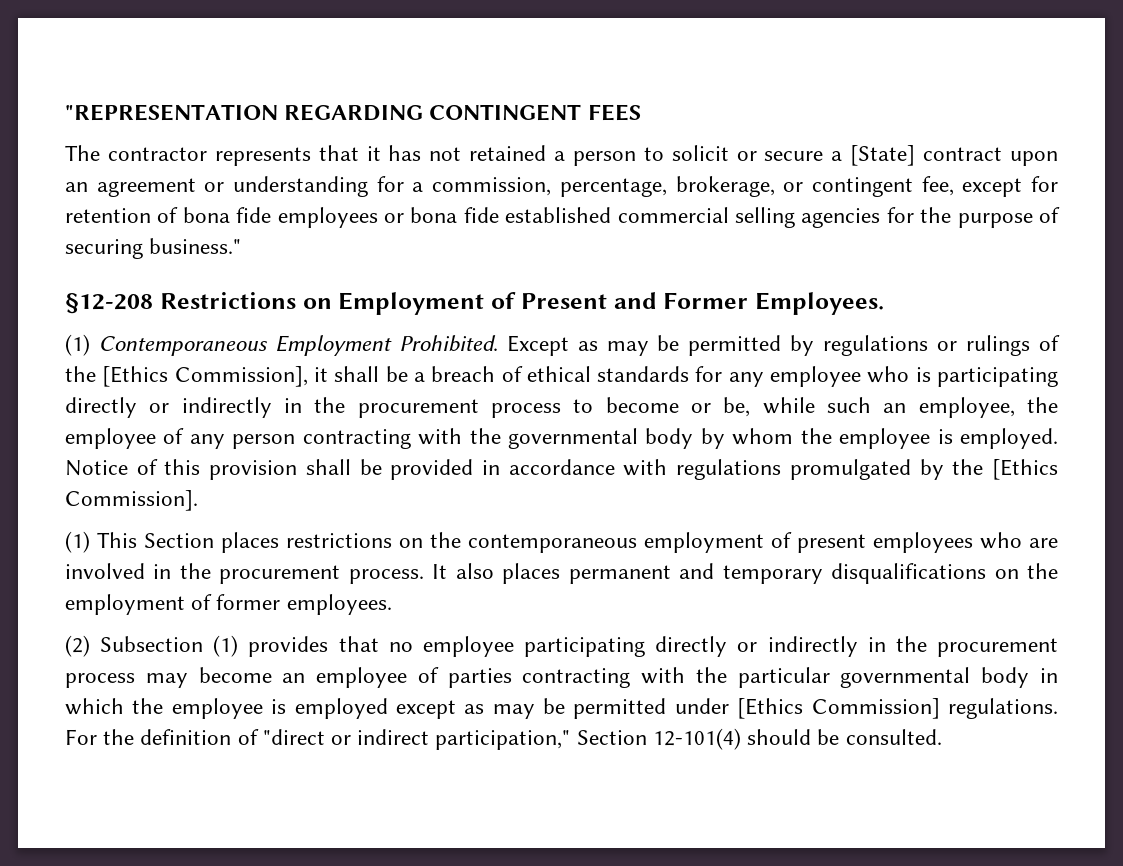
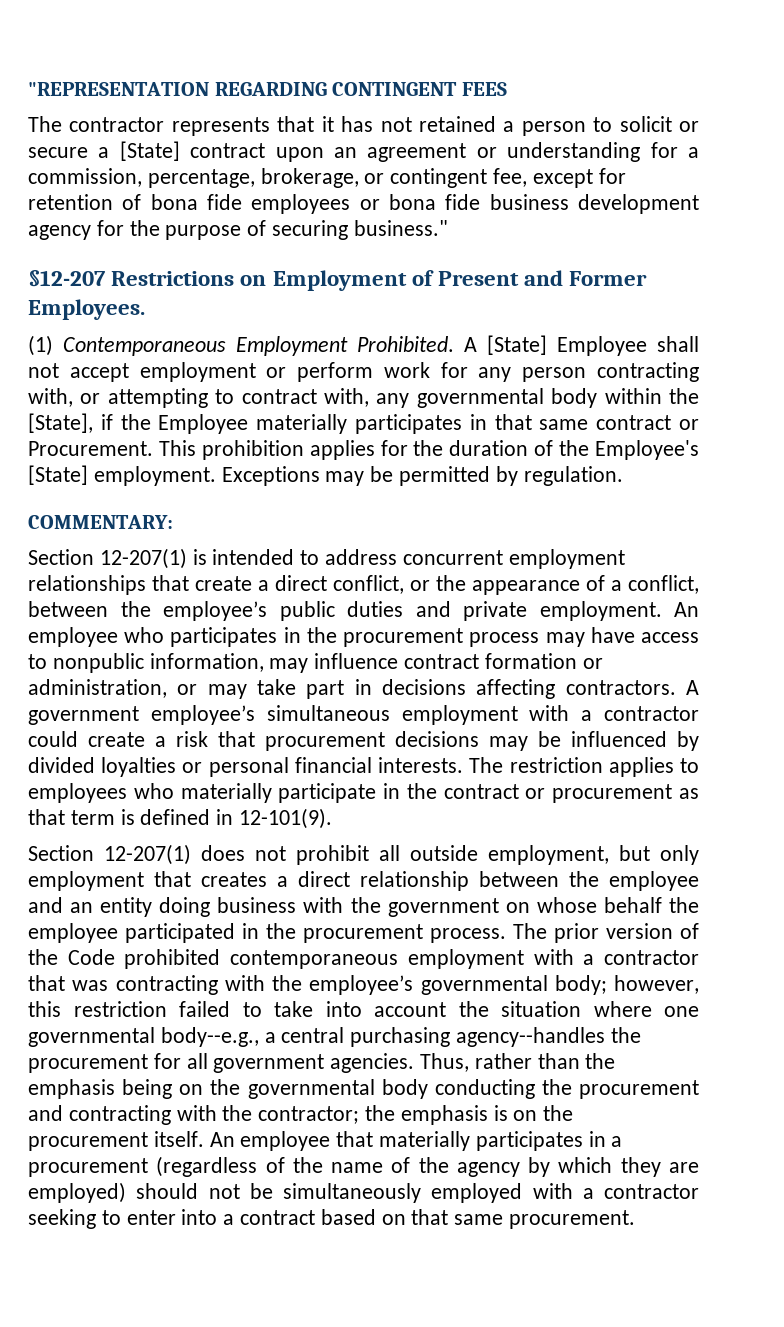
[505,207,881,228] established commercial selling agencies -> [489,194,699,214] [28,225,91,240] business development agency
[65,293,153,314] §12-208 -> [28,270,106,287] §12-207
[506,335,1060,356] [65,366,1058,387] [65,397,1059,418] [65,428,1058,449] [65,459,1058,480] [65,490,198,511] [65,531,1058,553] [65,563,1058,584] [65,594,392,615] [65,635,858,657] Except as may be permitted by regulations or rulings of the [Ethics Commission], it shall be a breach of ethical standards for any employee who is participating directly or indirectly in the procurement process to become or be, while such an employee, the employee of any person contracting with the governmental body by whom the employee is employed. Notice of this provision shall be provided in accordance with regulations promulgated by the [Ethics Commission]. // (1) This Section places restrictions on the contemporaneous employment of present employees who are involved in the procurement process. It also places permanent and temporary disqualifications on the employment of former employees. // (2) Subsection (1) provides that no employee participating directly or indirectly -> [464,335,699,356] [28,362,699,382] [28,388,699,408] [28,413,699,434] [28,440,700,460] [28,465,623,486] [28,515,173,529] [28,548,625,569] [28,575,699,595] [28,601,699,621] [28,627,278,647] A [State] Employee shall not accept employment or perform work for any person contracting with, or attempting to contract with, any governmental body within the [State], if the Employee materially participates in that same contract or Procurement. This prohibition applies for the duration of the Employee's [State] employment. Exceptions may be permitted by regulation. // COMMENTARY: // Section 12-207(1) is intended to address concurrent employment relationships that create a direct conflict, or the appearance of a conflict, between the employee’s public duties and private employment. An employee who participates
[198,667,1058,688] [65,698,1058,719] [65,728,942,750] become an employee of parties contracting with the particular governmental body in which the employee is employed except as may be permitted under [Ethics Commission] regulations. For the definition of "direct or indirect participation," Section 12-101(4) should be consulted. -> [590,627,699,643] [28,653,603,673] [28,679,699,699] [28,705,699,725] [28,731,699,751] [28,757,699,777] [28,783,699,803] [28,808,333,829] [28,844,699,865] [28,871,699,891] [28,897,699,917] [28,923,699,943] [28,949,699,969] [28,975,699,995] [28,1001,699,1017] [28,1027,641,1047] [28,1053,616,1073] [28,1079,699,1099] [28,1105,574,1125] [28,1131,623,1151] [28,1156,699,1177] [28,1182,699,1203] [28,1209,636,1229] have access to nonpublic information, may influence contract formation or administration, or may take part in decisions affecting contractors. A government employee’s simultaneous employment with a contractor could create a risk that procurement decisions may be influenced by divided loyalties or personal financial interests. The restriction applies to employees who materially participate in the contract or procurement as that term is defined in 12-101(9). // Section 12-207(1) does not prohibit all outside employment, but only employment that creates a direct relationship between the employee and an entity doing business with the government on whose behalf the employee participated in the procurement process. The prior version of the Code prohibited contemporaneous employment with a contractor that was contracting with the employee’s governmental body; however, this restriction failed to take into account the situation where one governmental body--e.g., a central purchasing agency--handles the procurement for all government agencies. Thus, rather than the emphasis being on the governmental body conducting the procurement and contracting with the contractor; the emphasis is on the procurement itself. An employee that materially participates in a procurement (regardless of the name of the agency by which they are employed) should not be simultaneously employed with a contractor seeking to enter into a contract based on that same procurement.

